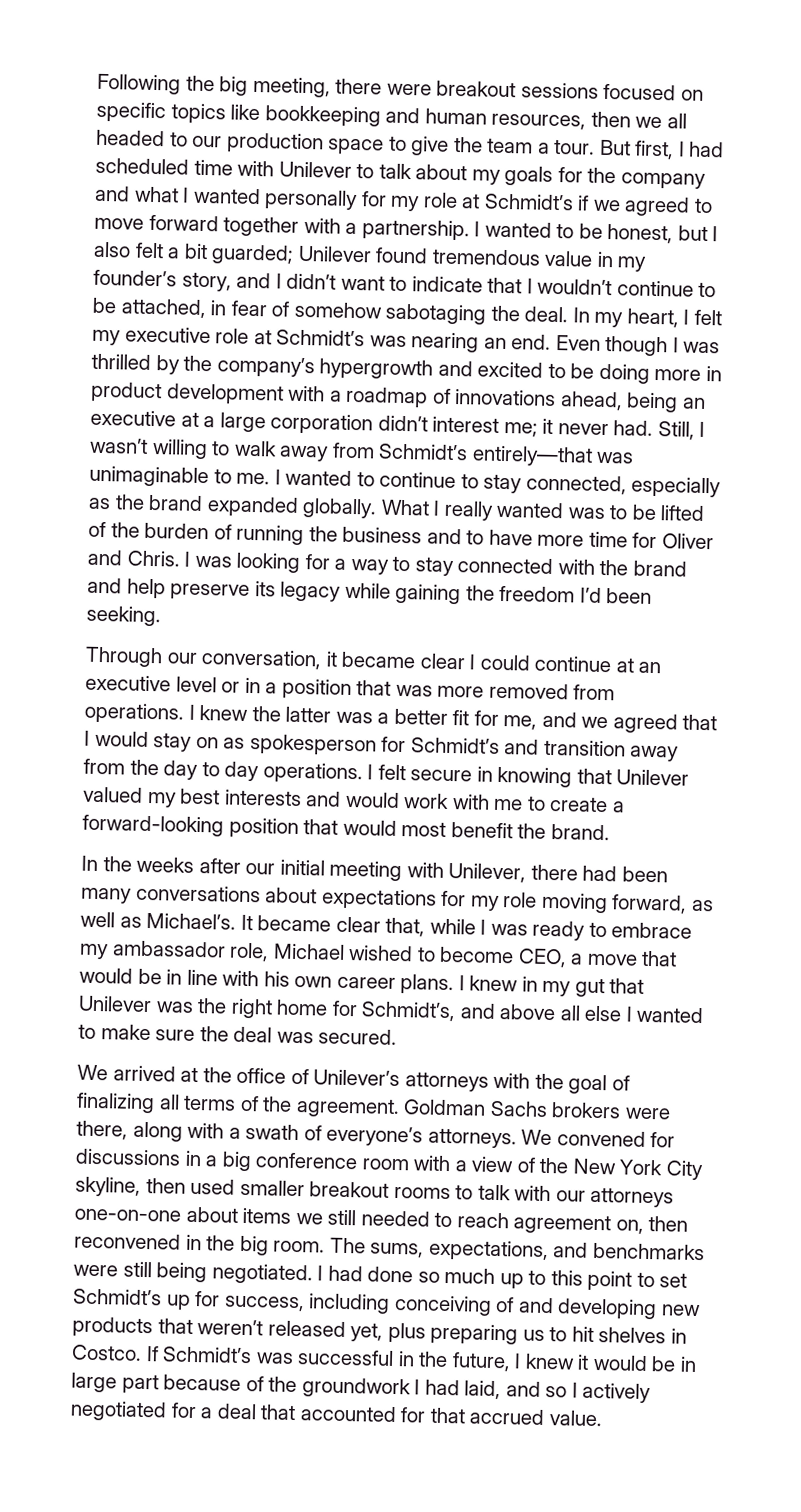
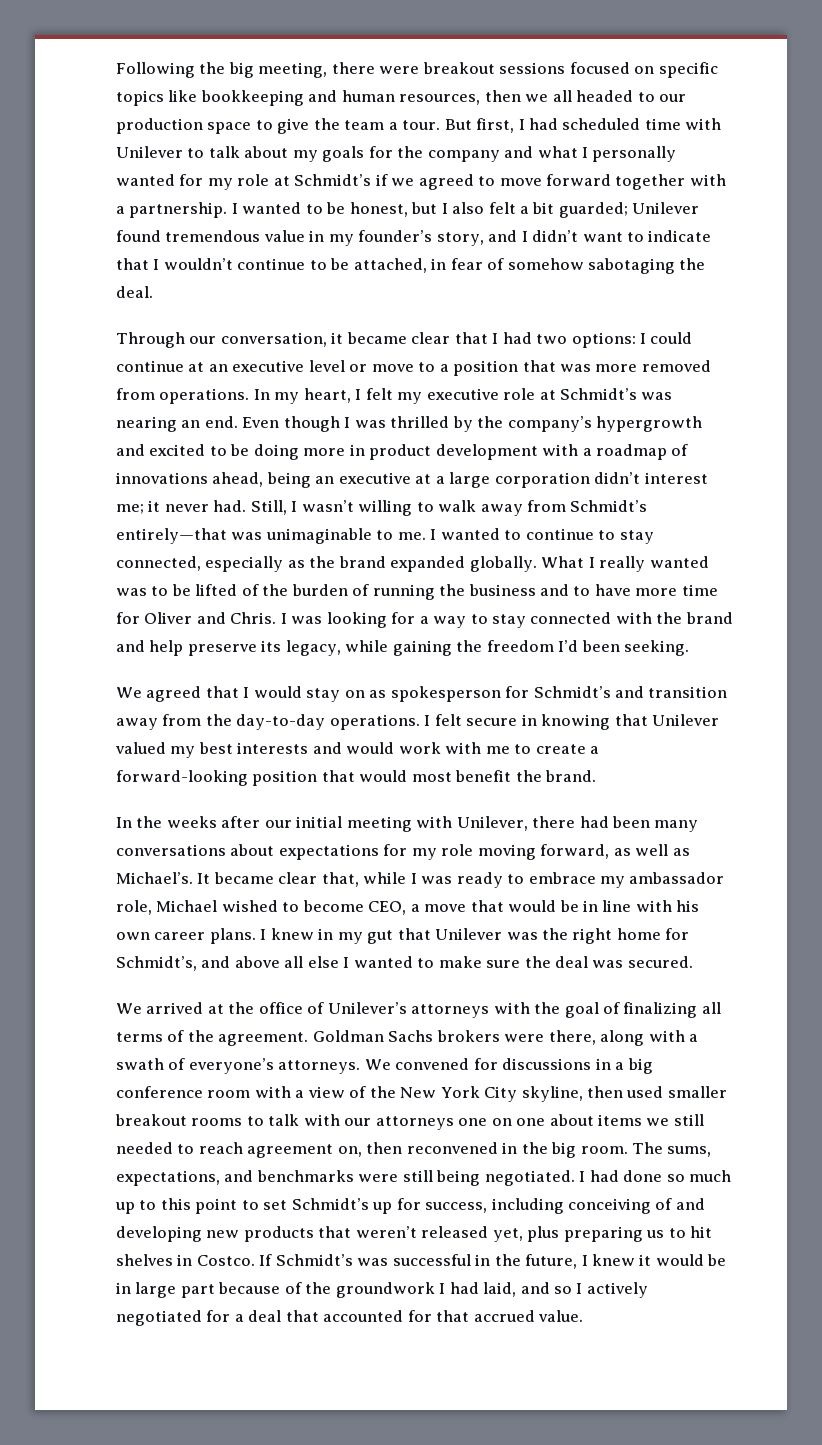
[192,187,359,211] wanted personally -> [592,146,677,162] [116,174,175,186] personally wanted
(569, 314) none -> [116,332,693,348] [116,360,711,376] [116,388,250,404] // Through our conversation, it became clear that I had two options: I could continue at an executive level or move to a position that was more removed from operations.
[280,581,342,602] legacy -> [285,640,341,656] legacy,
[85,646,662,674] [85,674,616,701] [84,702,609,730] Through our conversation, it became clear I could continue at an executive level or in a position that was more removed from operations. I knew the latter was a better fit for me, and we -> [116,687,142,698] We
[163,760,260,782] day to day -> [236,714,326,730] day-to-day
[74,1208,181,1222] one-on-one -> [458,1118,546,1126] one on one

